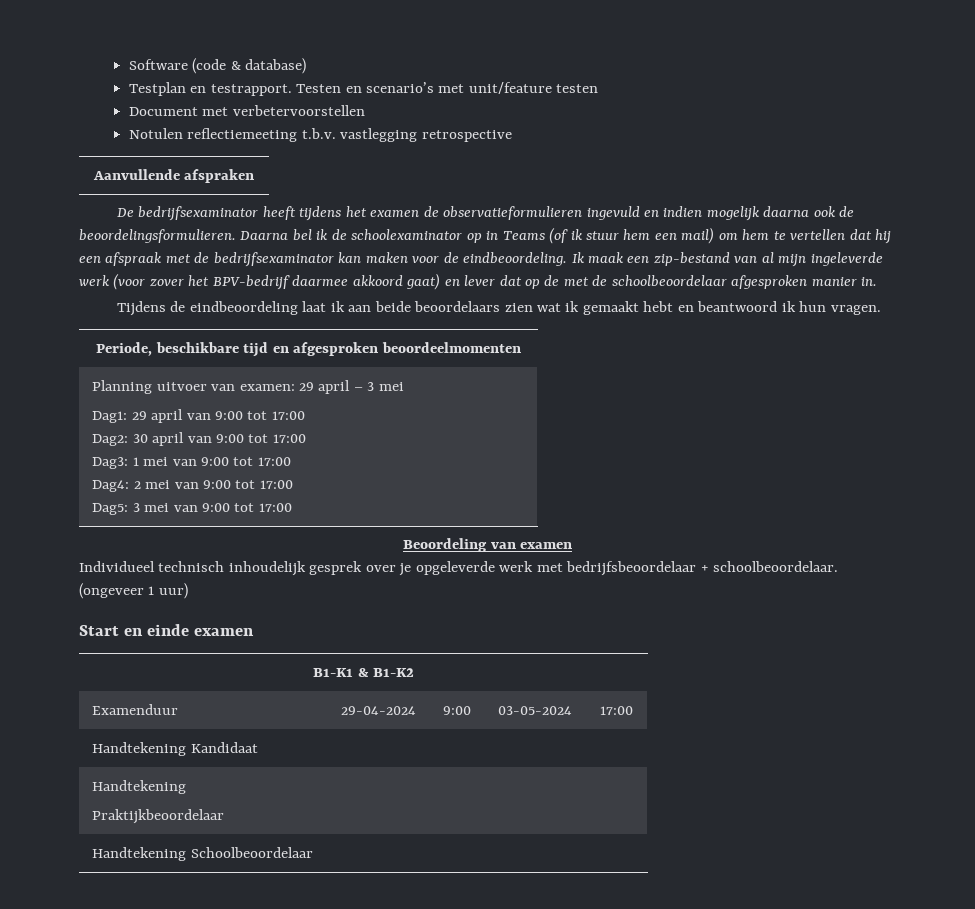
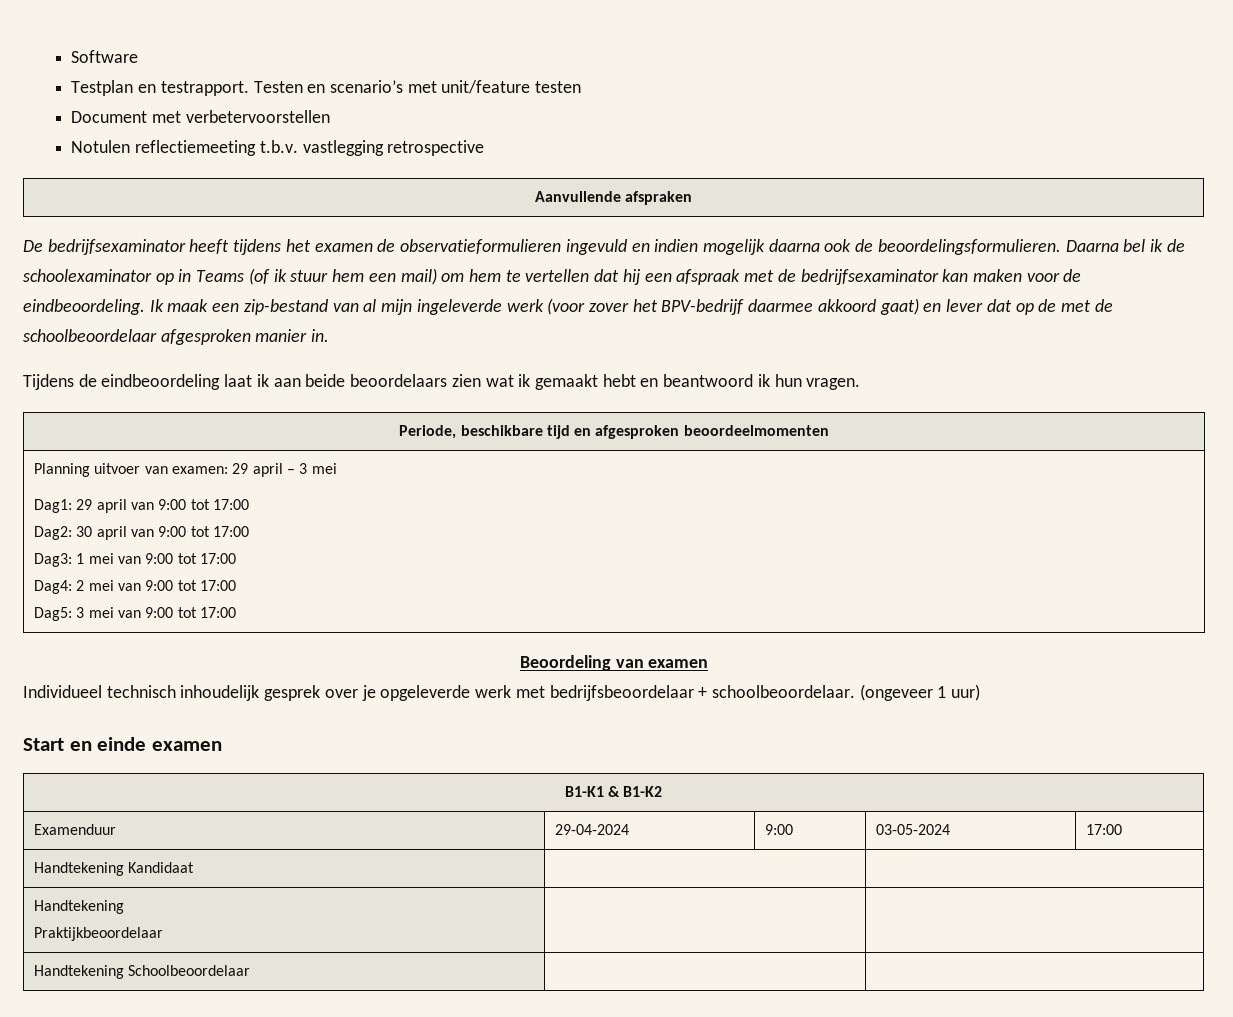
[192,58,307,74] (code & database) -> (139, 56) none

